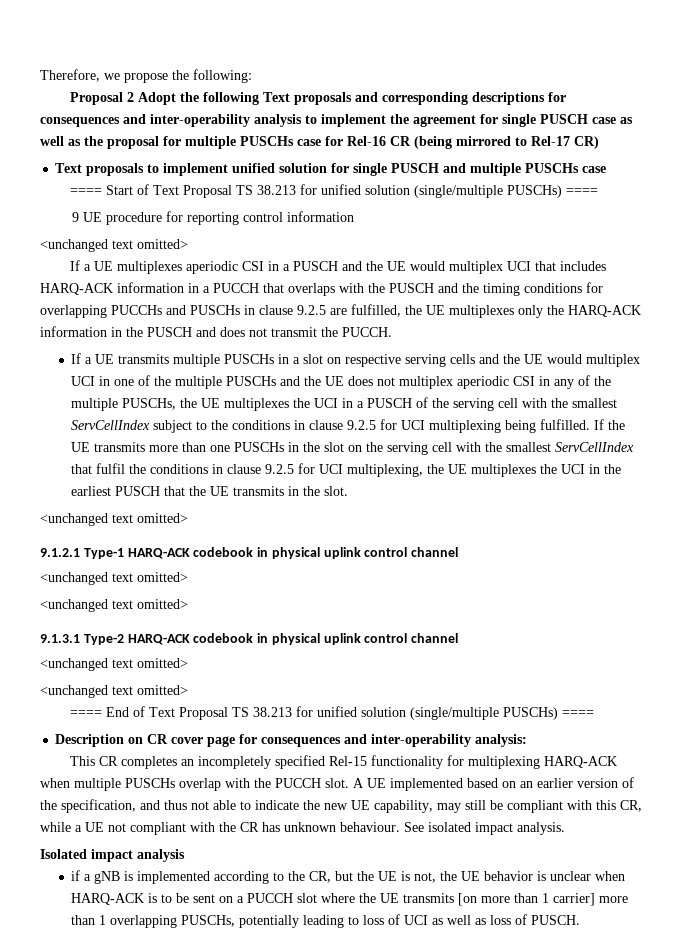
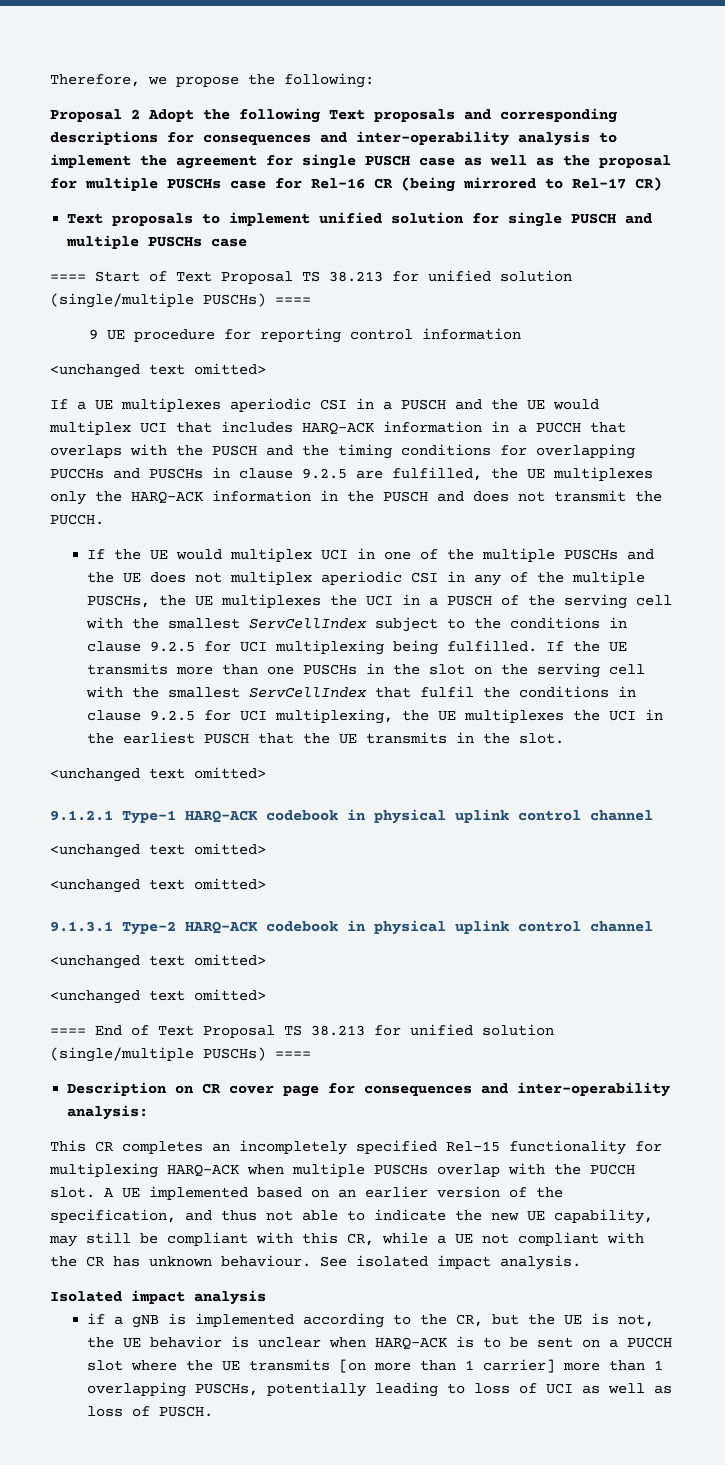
[85,354,500,367] a UE transmits multiple PUSCHs in a slot on respective serving cells and -> (105, 554) none

